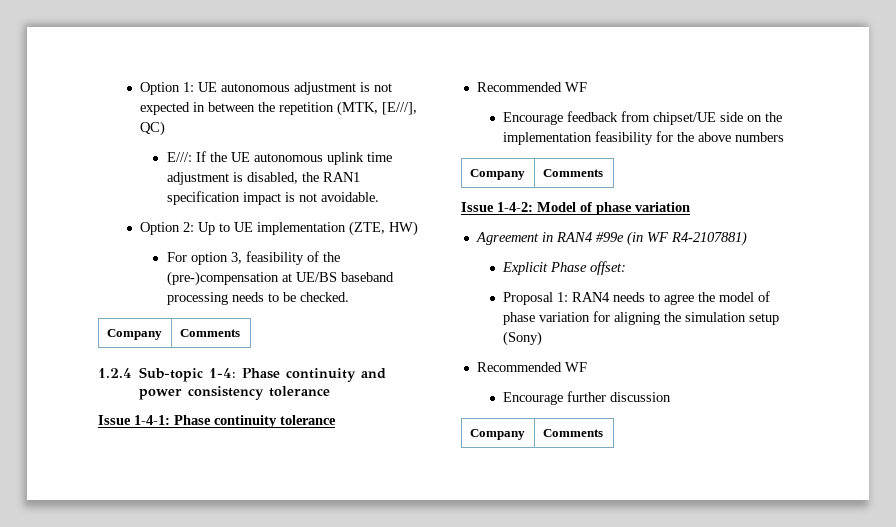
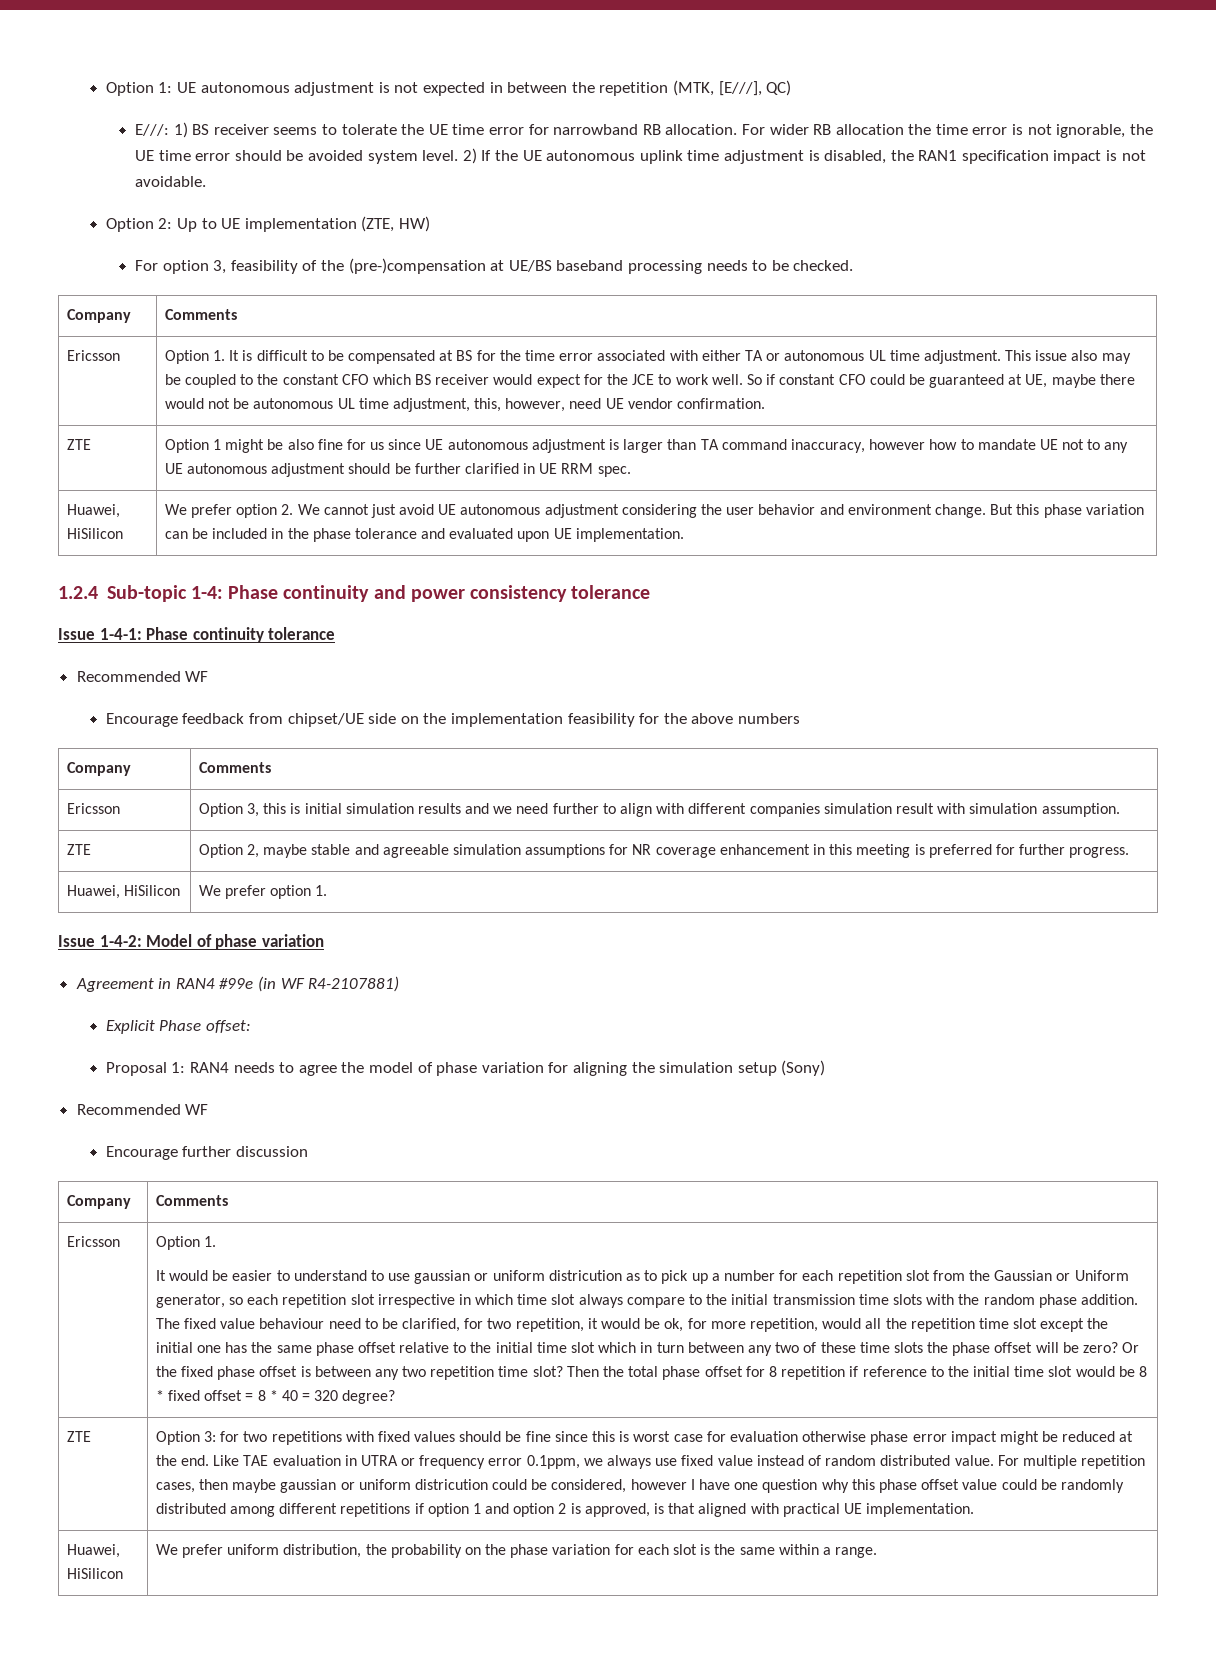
(192, 157) none -> [173,122,1153,138] [135,148,477,164] 1) BS receiver seems to tolerate the UE time error for narrowband RB allocation. For wider RB allocation the time error is not ignorable, the UE time error should be avoided system level. 2)
(240, 333) none -> [66,350,120,361] [164,350,1131,364] [164,374,1135,388] [164,398,766,412] [66,439,91,450] [164,439,1129,453] [164,463,631,477] [66,504,120,518] [66,528,123,539] [164,504,1144,518] [164,528,684,542] // Ericsson | Option 1. It is difficult to be compensated at BS for the time error associated with either TA or autonomous UL time adjustment. This issue also may be coupled to the constant CFO which BS receiver would expect for the JCE to work well. So if constant CFO could be guaranteed at UE, maybe there would not be autonomous UL time adjustment, this, however, need UE vendor confirmation. // ZTE | Option 1 might be also fine for us since UE autonomous adjustment is larger than TA command inaccuracy, however how to mandate UE not to any UE autonomous adjustment should be further clarified in UE RRM spec. // Huawei, HiSilicon | We prefer option 2. We cannot just avoid UE autonomous adjustment considering the user behavior and environment change. But this phase variation can be included in the phase tolerance and evaluated upon UE implementation.
(603, 173) none -> [66,803,120,814] [198,803,1120,817] [66,844,91,855] [198,844,1130,858] [66,885,181,899] [198,885,328,899] // Ericsson | Option 3, this is initial simulation results and we need further to align with different companies simulation result with simulation assumption. // ZTE | Option 2, maybe stable and agreeable simulation assumptions for NR coverage enhancement in this meeting is preferred for further progress. // Huawei, HiSilicon | We prefer option 1.
(603, 433) none -> [66,1236,120,1247] [155,1236,217,1250] [155,1270,1129,1284] [155,1294,1138,1308] [155,1318,1109,1332] [155,1342,1140,1356] [155,1366,1147,1380] [155,1390,396,1404] [66,1431,91,1442] [155,1431,1134,1445] [155,1455,1146,1469] [155,1479,1124,1493] [155,1503,975,1517] [66,1544,120,1558] [66,1568,123,1579] [155,1544,878,1558] // Ericsson | Option 1. // It would be easier to understand to use gaussian or uniform districution as to pick up a number for each repetition slot from the Gaussian or Uniform generator, so each repetition slot irrespective in which time slot always compare to the initial transmission time slots with the random phase addition. The fixed value behaviour need to be clarified, for two repetition, it would be ok, for more repetition, would all the repetition time slot except the initial one has the same phase offset relative to the initial time slot which in turn between any two of these time slots the phase offset will be zero? Or the fixed phase offset is between any two repetition time slot? Then the total phase offset for 8 repetition if reference to the initial time slot would be 8 * fixed offset = 8 * 40 = 320 degree? // ZTE | Option 3: for two repetitions with fixed values should be fine since this is worst case for evaluation otherwise phase error impact might be reduced at the end. Like TAE evaluation in UTRA or frequency error 0.1ppm, we always use fixed value instead of random distributed value. For multiple repetition cases, then maybe gaussian or uniform districution could be considered, however I have one question why this phase offset value could be randomly distributed among different repetitions if option 1 and option 2 is approved, is that aligned with practical UE implementation. // Huawei, HiSilicon | We prefer uniform distribution, the probability on the phase variation for each slot is the same within a range.

